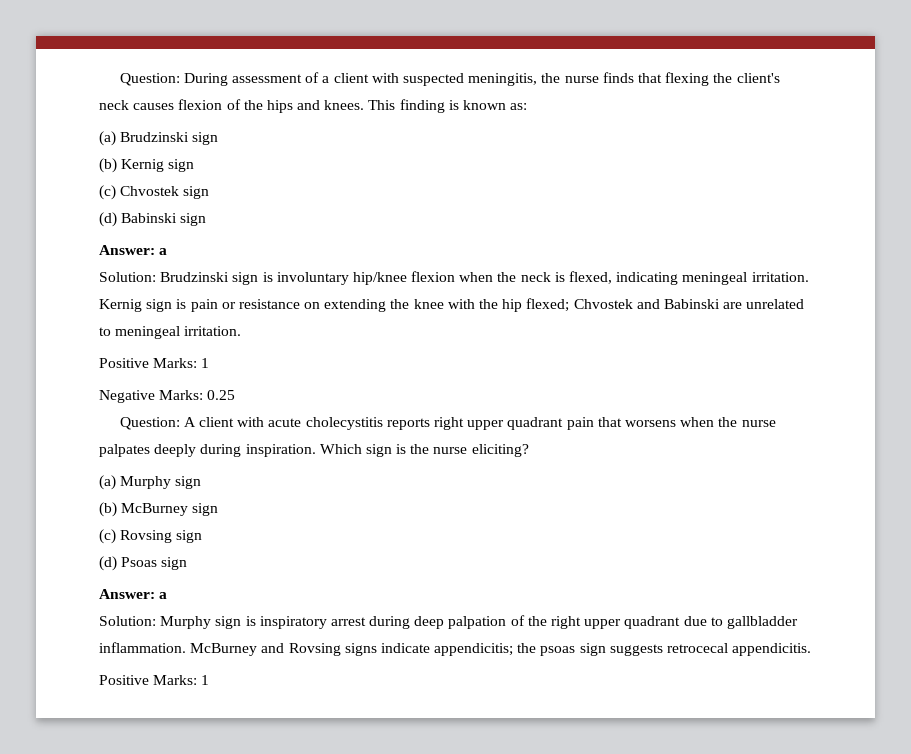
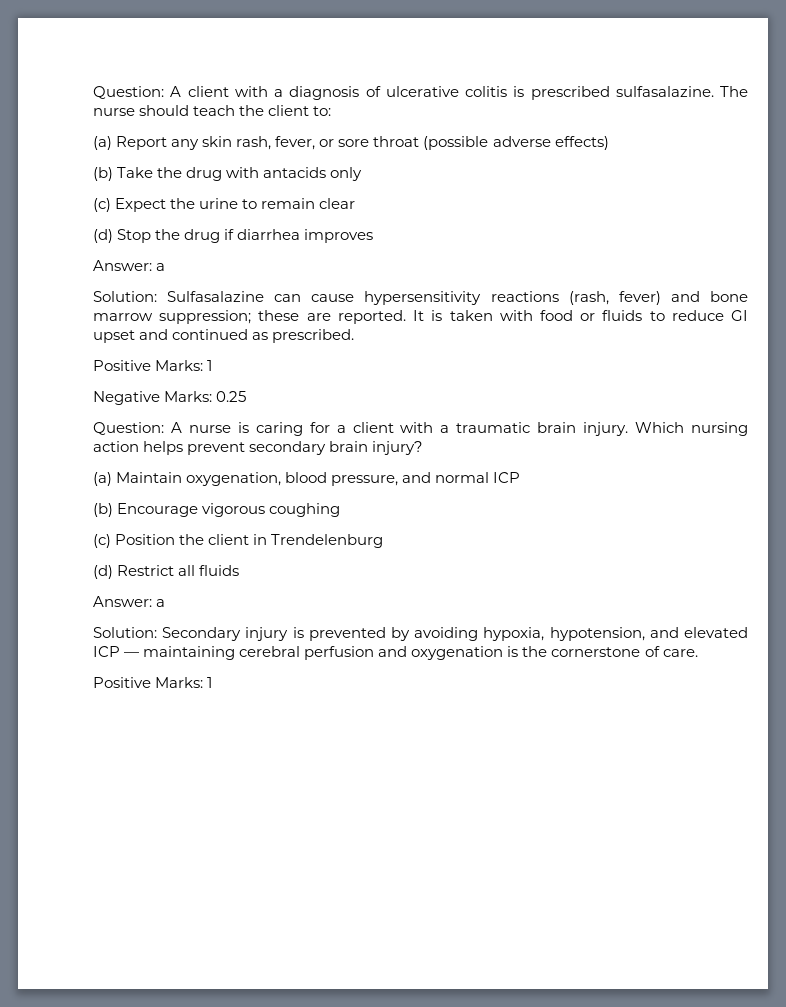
[119,72,780,86] [99,99,528,113] [99,131,219,146] [99,158,195,173] [99,185,210,200] [99,212,207,227] [99,245,168,255] [99,271,809,285] [99,298,805,312] [99,326,242,339] Question: During assessment of a client with suspected meningitis, the nurse finds that flexing the client's neck causes flexion of the hips and knees. This finding is known as: // (a) Brudzinski sign // (b) Kernig sign // (c) Chvostek sign // (d) Babinski sign // Answer: a // Solution: Brudzinski sign is involuntary hip/knee flexion when the neck is flexed, indicating meningeal irritation. Kernig sign is pain or resistance on extending the knee with the hip flexed; Chvostek and Babinski are unrelated to meningeal irritation. -> [93,86,748,100] [93,105,332,116] [93,136,609,150] [93,167,363,181] [93,198,356,212] [93,229,374,243] [93,260,166,271] [93,291,748,305] [93,310,748,324] [93,329,355,343] Question: A client with a diagnosis of ulcerative colitis is prescribed sulfasalazine. The nurse should teach the client to: // (a) Report any skin rash, fever, or sore throat (possible adverse effects) // (b) Take the drug with antacids only // (c) Expect the urine to remain clear // (d) Stop the drug if diarrhea improves // Answer: a // Solution: Sulfasalazine can cause hypersensitivity reactions (rash, fever) and bone marrow suppression; these are reported. It is taken with food or fluids to reduce GI upset and continued as prescribed.
[199,417,776,430] [99,444,529,457] [99,475,202,490] [99,502,219,517] [99,529,203,544] [99,556,188,571] [99,589,168,599] [99,615,798,629] [99,642,812,656] client with acute cholecystitis reports right upper quadrant pain that worsens when the nurse palpates deeply during inspiration. Which sign is the nurse eliciting? // (a) Murphy sign // (b) McBurney sign // (c) Rovsing sign // (d) Psoas sign // Answer: a // Solution: Murphy sign is inspiratory arrest during deep palpation of the right upper quadrant due to gallbladder inflammation. McBurney and Rovsing signs indicate appendicitis; the psoas sign suggests retrocecal appendicitis. -> [188,422,749,436] [93,441,424,455] [93,472,521,486] [93,503,341,517] [93,534,384,548] [93,565,240,579] [93,596,166,607] [93,627,748,641] [93,646,698,660] nurse is caring for a client with a traumatic brain injury. Which nursing action helps prevent secondary brain injury? // (a) Maintain oxygenation, blood pressure, and normal ICP // (b) Encourage vigorous coughing // (c) Position the client in Trendelenburg // (d) Restrict all fluids // Answer: a // Solution: Secondary injury is prevented by avoiding hypoxia, hypotension, and elevated ICP — maintaining cerebral perfusion and oxygenation is the cornerstone of care.

